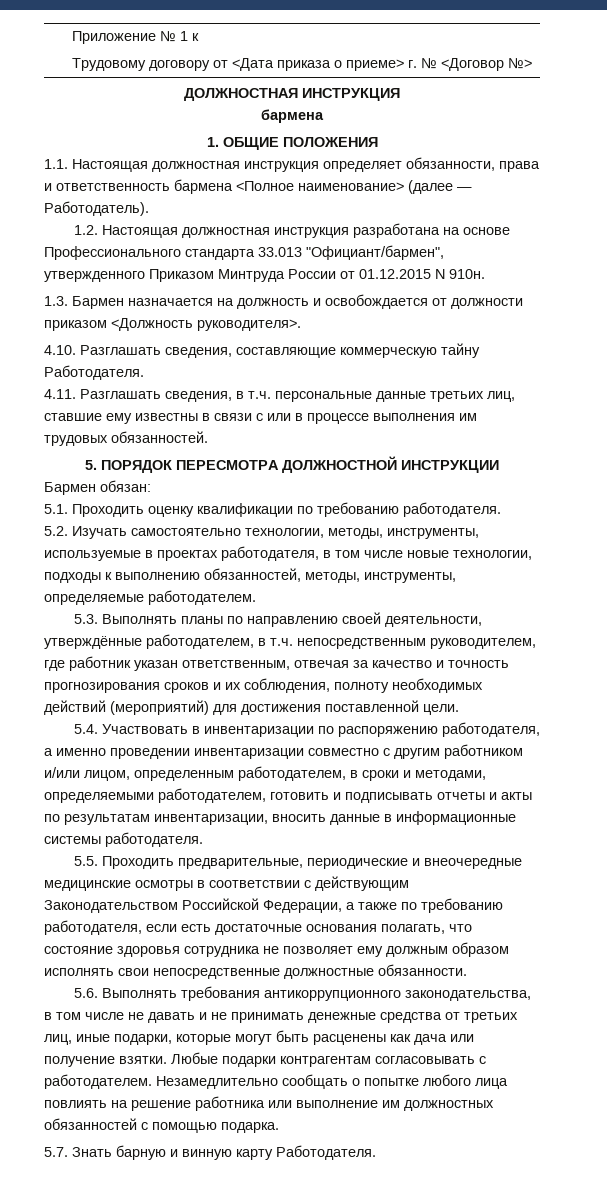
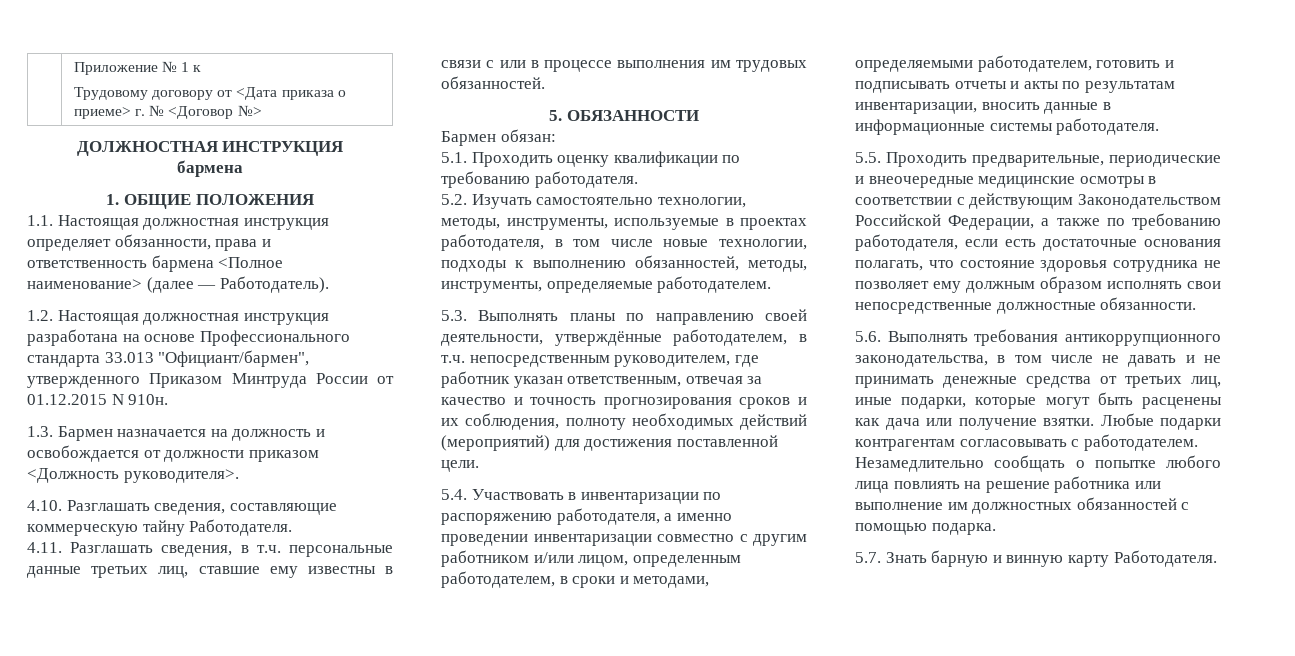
[101,456,499,473] ПОРЯДОК ПЕРЕСМОТРА ДОЛЖНОСТНОЙ ИНСТРУКЦИИ -> [566,110,699,121] ОБЯЗАННОСТИ

